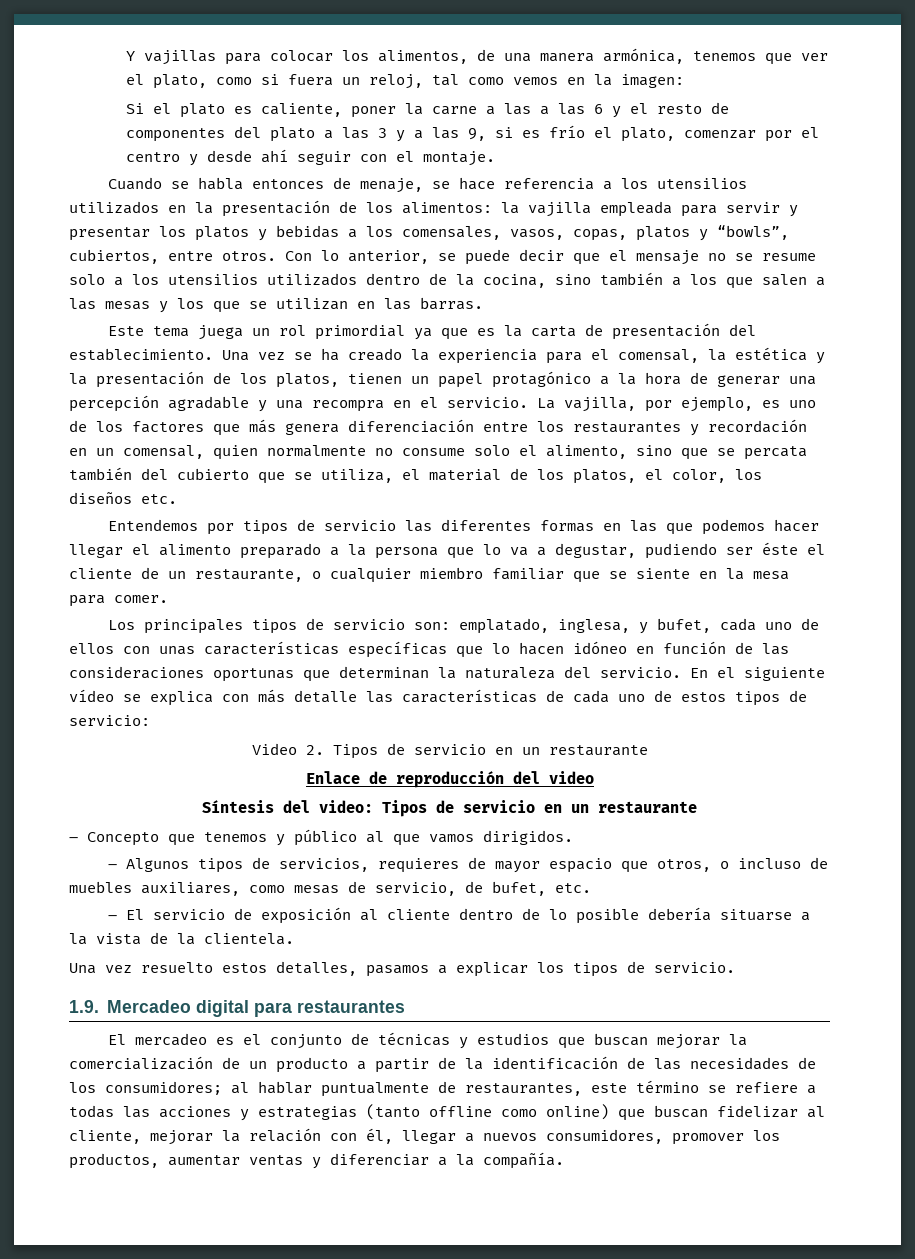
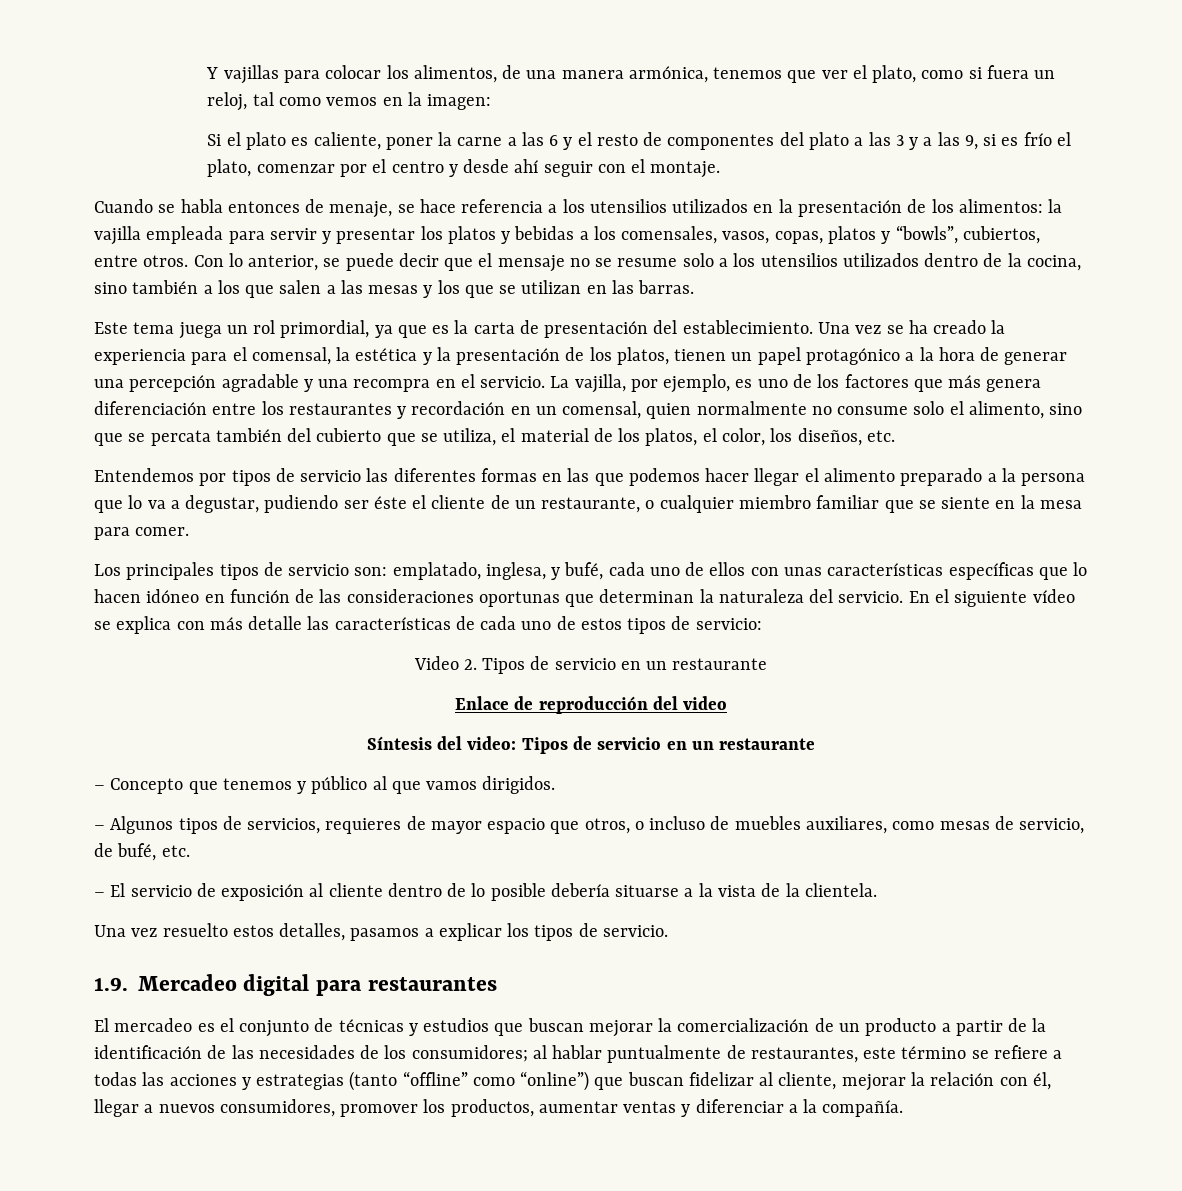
[540,103,586,115] a las -> (544, 139) none
[314,324,405,340] primordial -> [280,320,370,338] primordial,
[69,492,132,504] diseños -> [797,428,862,446] diseños,
[656,618,711,633] bufet, -> [564,562,604,580] bufé,
[492,881,546,896] bufet, -> [117,843,157,861] bufé,
[429,1104,609,1120] offline como online) -> [402,1071,590,1091] “offline” como “online”)

